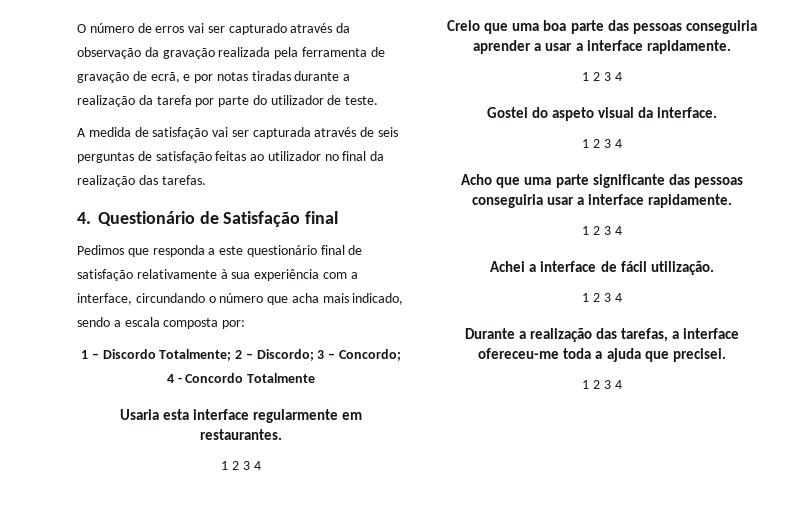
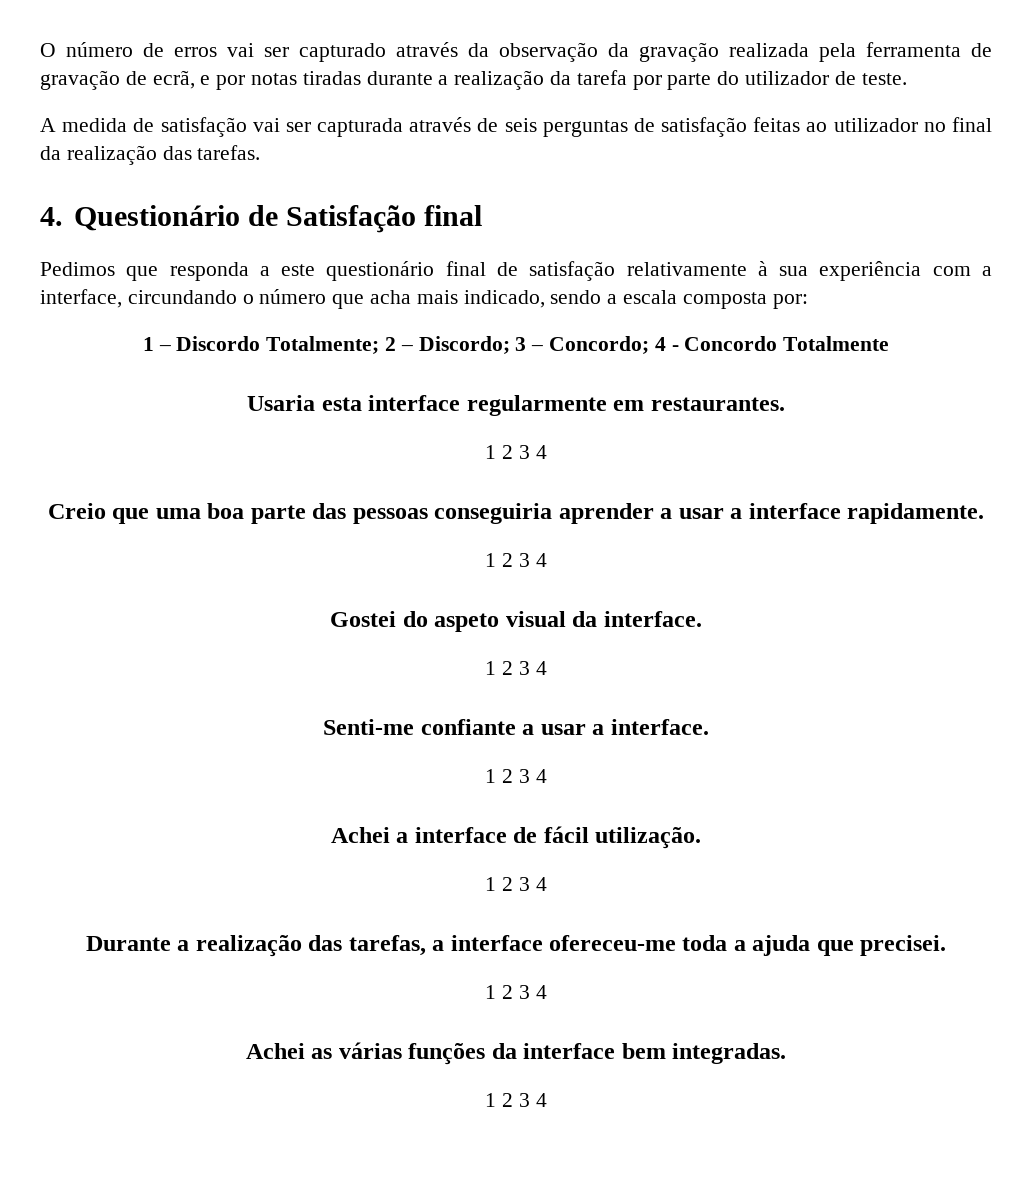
[461,174,743,188] [471,194,733,208] Acho que uma parte significante das pessoas conseguiria usar a interface rapidamente. -> [323,719,709,735] Senti-me confiante a usar a interface.
(622, 384) none -> [245,1042,787,1065] [485,1093,547,1107] // Achei as várias funções da interface bem integradas. // 1 2 3 4

